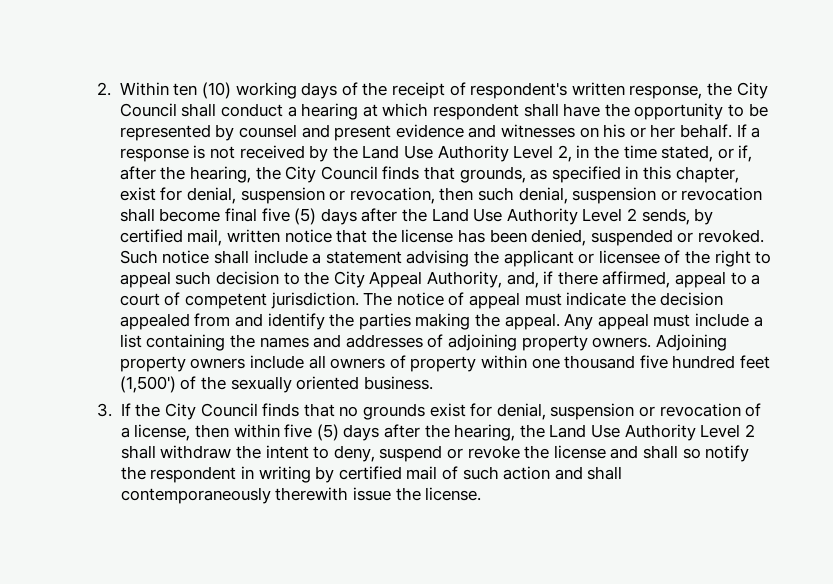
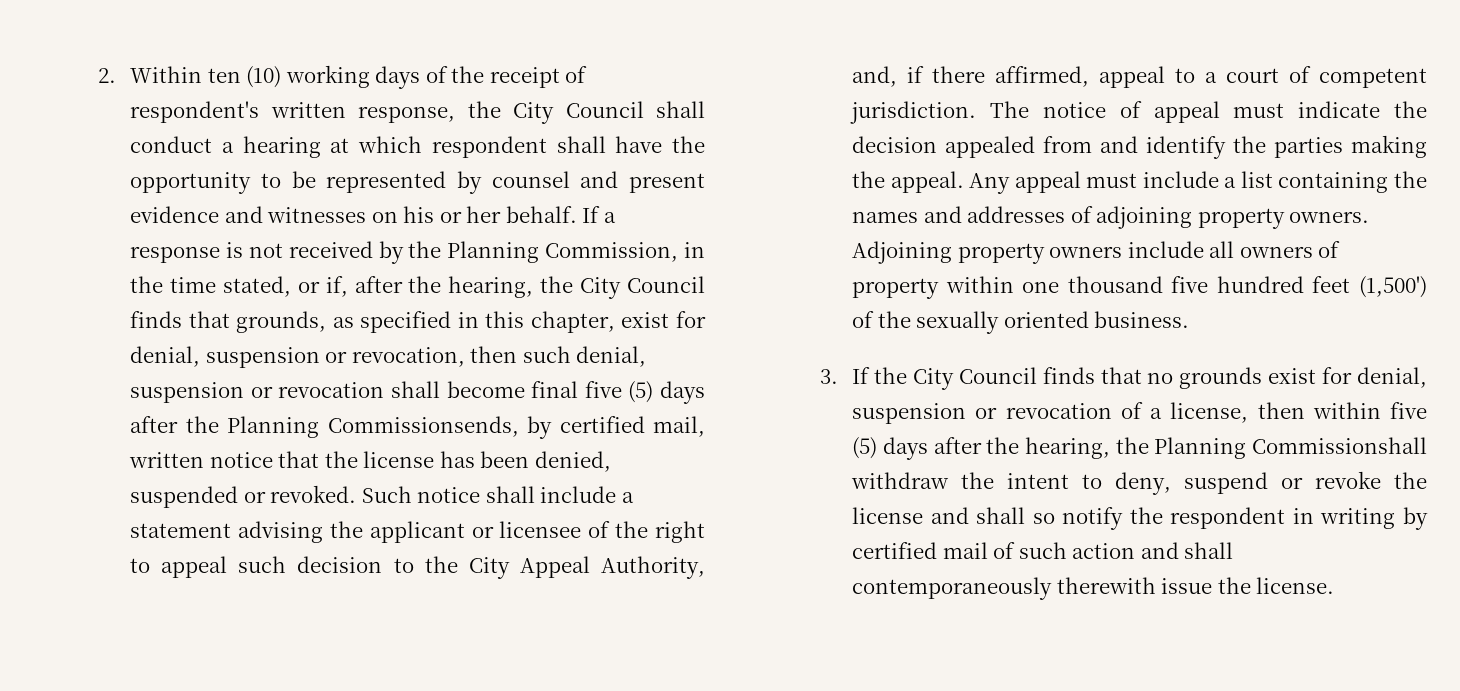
[362,145,572,162] Land Use Authority Level 2, -> [447,241,679,263] Planning Commission,
[431,208,690,225] Land Use Authority Level 2 sends, -> [227,416,519,438] Planning Commissionsends,
[549,424,755,441] [120,445,156,459] Land Use Authority Level 2 shall -> [1154,437,1427,459] Planning Commissionshall

